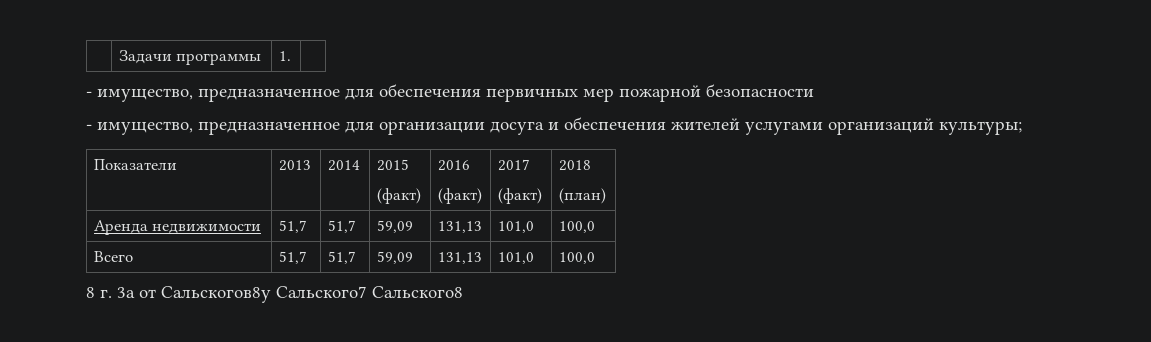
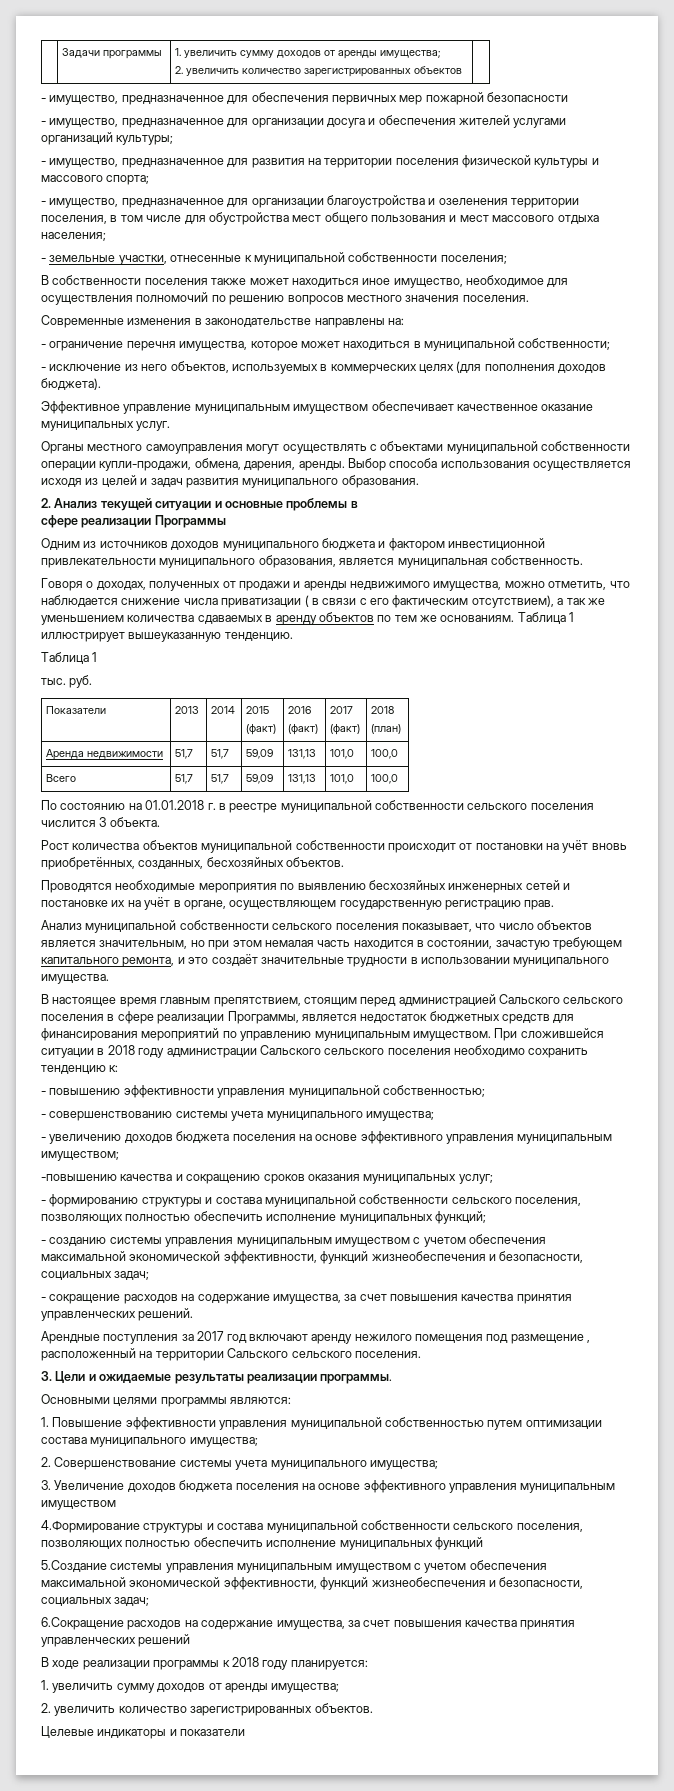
(291, 56) none -> [184,50,441,59] [175,66,463,77] увеличить сумму доходов от аренды имущества; // 2. увеличить количество зарегистрированных объектов
(1022, 128) none -> [41,155,599,168] [41,175,150,185] [41,195,579,208] [41,212,599,225] [41,232,106,241] [41,252,507,265] [41,275,569,288] [41,292,529,305] [41,315,404,328] [41,338,611,351] [41,361,607,374] [41,378,101,390] [41,401,594,414] [41,421,171,431] [41,441,630,454] [41,458,631,471] [41,475,419,488] [41,498,358,511] [41,515,226,528] [41,538,545,551] [41,555,583,568] [41,578,630,591] [41,595,605,608] [41,612,575,625] [41,632,293,642] [41,652,98,664] [41,675,93,688] // - имущество, предназначенное для развития на территории поселения физической культуры и массового спорта; // - имущество, предназначенное для организации благоустройства и озеленения территории поселения, в том числе для обустройства мест общего пользования и мест массового отдыха населения; // - земельные участки, отнесенные к муниципальной собственности поселения; // В собственности поселения также может находиться иное имущество, необходимое для осуществления полномочий по решению вопросов местного значения поселения. // Современные изменения в законодательстве направлены на: // - ограничение перечня имущества, которое может находиться в муниципальной собственности; // - исключение из него объектов, используемых в коммерческих целях (для пополнения доходов бюджета). // Эффективное управление муниципальным имуществом обеспечивает качественное оказание муниципальных услуг. // Органы местного самоуправления могут осуществлять с объектами муниципальной собственности операции купли-продажи, обмена, дарения, аренды. Выбор способа использования осуществляется исходя из целей и задач развития муниципального образования. // 2. Анализ текущей ситуации и основные проблемы в // сфере реализации Программы // Одним из источников доходов муниципального бюджета и фактором инвестиционной привлекательности муниципального образования, является муниципальная собственность. // Говоря о доходах, полученных от продажи и аренды недвижимого имущества, можно отметить, что наблюдается снижение числа приватизации ( в связи с его фактическим отсутствием), а так же уменьшением количества сдаваемых в аренду объектов по тем же основаниям. Таблица 1 иллюстрирует вышеуказанную тенденцию. // Таблица 1 // тыс. руб.
[86,286,463,303] 8 г. 3а от Сальскогов8у Сальского7 Сальского8 -> [41,800,594,813] [41,817,160,827] [41,840,627,853] [41,857,345,870] [41,880,570,893] [41,897,555,910] [41,920,592,933] [41,937,623,950] [41,954,610,967] [41,974,109,984] [41,994,624,1007] [41,1011,575,1024] [41,1028,604,1041] [41,1045,589,1058] [41,1065,119,1074] [41,1085,485,1098] [41,1111,434,1121] [41,1131,613,1144] [41,1151,119,1161] [41,1174,493,1184] [41,1194,581,1207] [41,1211,486,1224] [41,1234,546,1247] [41,1251,584,1264] [41,1271,150,1280] [41,1294,572,1304] [41,1308,194,1321] [41,1331,591,1344] [41,1348,421,1361] [41,1371,393,1384] [41,1394,292,1407] [41,1417,602,1430] [41,1437,258,1447] [41,1457,438,1470] [41,1480,616,1493] [41,1500,116,1510] [41,1520,583,1533] [41,1537,483,1550] [41,1560,547,1573] [41,1577,584,1590] [41,1597,150,1606] [41,1617,576,1630] [41,1634,191,1647] [41,1657,368,1670] [41,1680,340,1693] [41,1703,373,1716] [41,1726,246,1739] По состоянию на 01.01.2018 г. в реестре муниципальной собственности сельского поселения числится 3 объекта. // Рост количества объектов муниципальной собственности происходит от постановки на учёт вновь приобретённых, созданных, бесхозяйных объектов. // Проводятся необходимые мероприятия по выявлению бесхозяйных инженерных сетей и постановке их на учёт в органе, осуществляющем государственную регистрацию прав. // Анализ муниципальной собственности сельского поселения показывает, что число объектов является значительным, но при этом немалая часть находится в состоянии, зачастую требующем капитального ремонта, и это создаёт значительные трудности в использовании муниципального имущества. // В настоящее время главным препятствием, стоящим перед администрацией Сальского сельского поселения в сфере реализации Программы, является недостаток бюджетных средств для финансирования мероприятий по управлению муниципальным имуществом. При сложившейся ситуации в 2018 году администрации Сальского сельского поселения необходимо сохранить тенденцию к: // - повышению эффективности управления муниципальной собственностью; // - совершенствованию системы учета муниципального имущества; // - увеличению доходов бюджета поселения на основе эффективного управления муниципальным имуществом; // -повышению качества и сокращению сроков оказания муниципальных услуг; // - формированию структуры и состава муниципальной собственности сельского поселения, позволяющих полностью обеспечить исполнение муниципальных функций; // - созданию системы управления муниципальным имуществом с учетом обеспечения максимальной экономической эффективности, функций жизнеобеспечения и безопасности, социальных задач; // - сокращение расходов на содержание имущества, за счет повышения качества принятия управленческих решений. // Арендные поступления за 2017 год включают аренду нежилого помещения под размещение , расположенный на территории Сальского сельского поселения. // 3. Цели и ожидаемые результаты реализации программы. // Основными целями программы являются: // 1. Повышение эффективности управления муниципальной собственностью путем оптимизации состава муниципального имущества; // 2. Совершенствование системы учета муниципального имущества; // 3. Увеличение доходов бюджета поселения на основе эффективного управления муниципальным имуществом // 4.Формирование структуры и состава муниципальной собственности сельского поселения, позволяющих полностью обеспечить исполнение муниципальных функций // 5.Создание системы управления муниципальным имуществом с учетом обеспечения максимальной экономической эффективности, функций жизнеобеспечения и безопасности, социальных задач; // 6.Сокращение расходов на содержание имущества, за счет повышения качества принятия управленческих решений // В ходе реализации программы к 2018 году планируется: // 1. увеличить сумму доходов от аренды имущества; // 2. увеличить количество зарегистрированных объектов. // Целевые индикаторы и показатели

